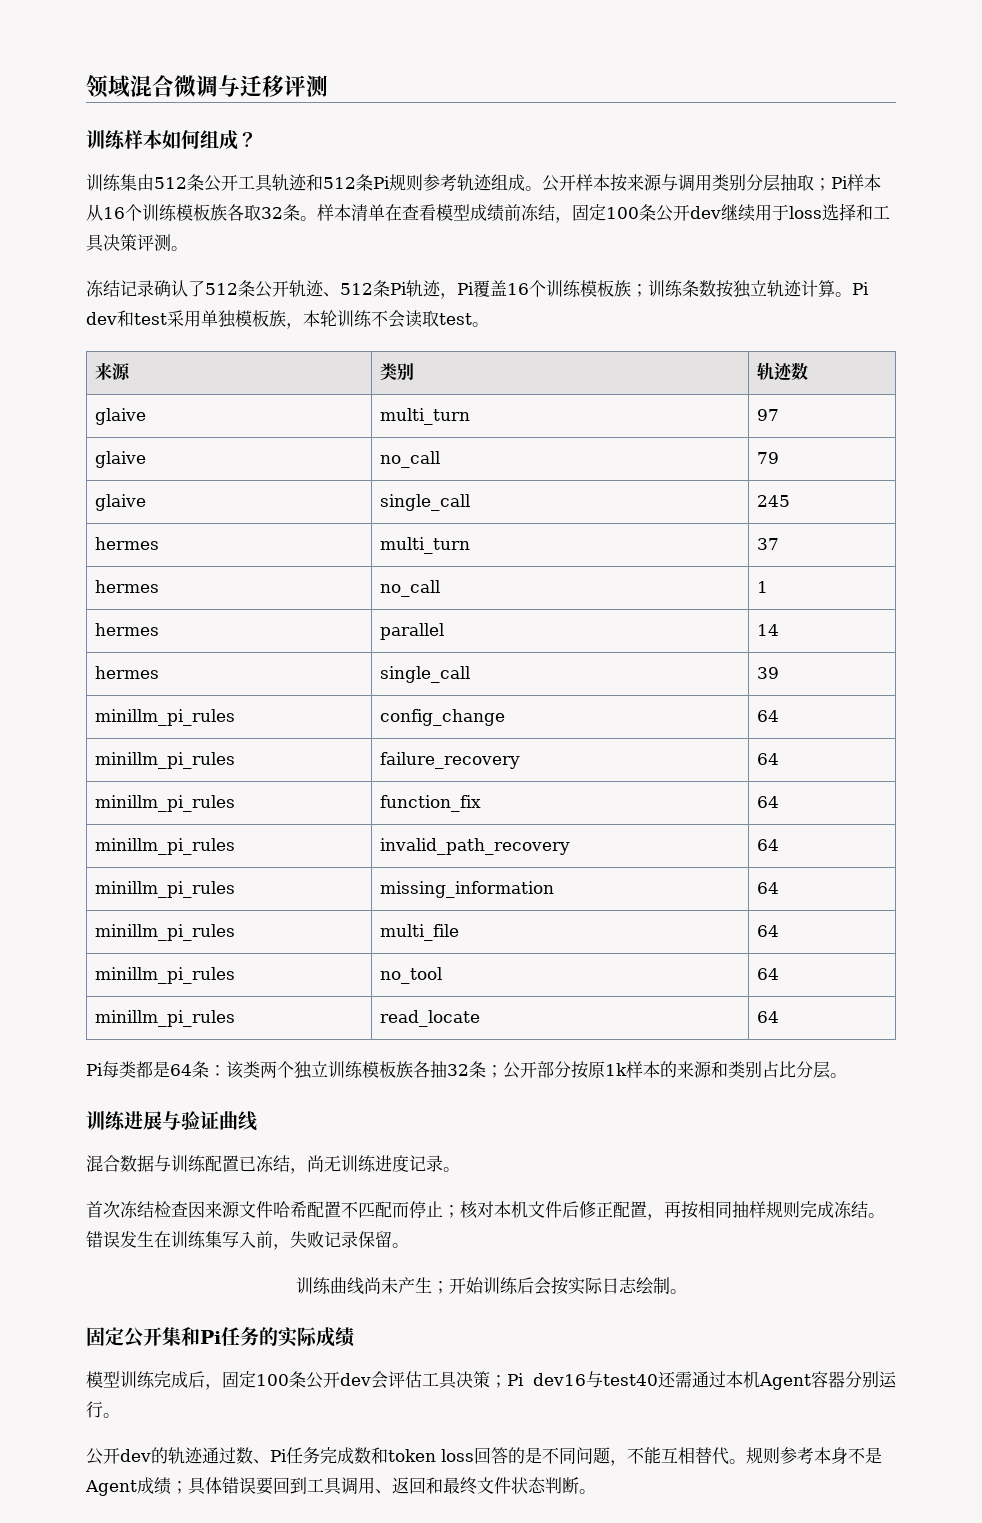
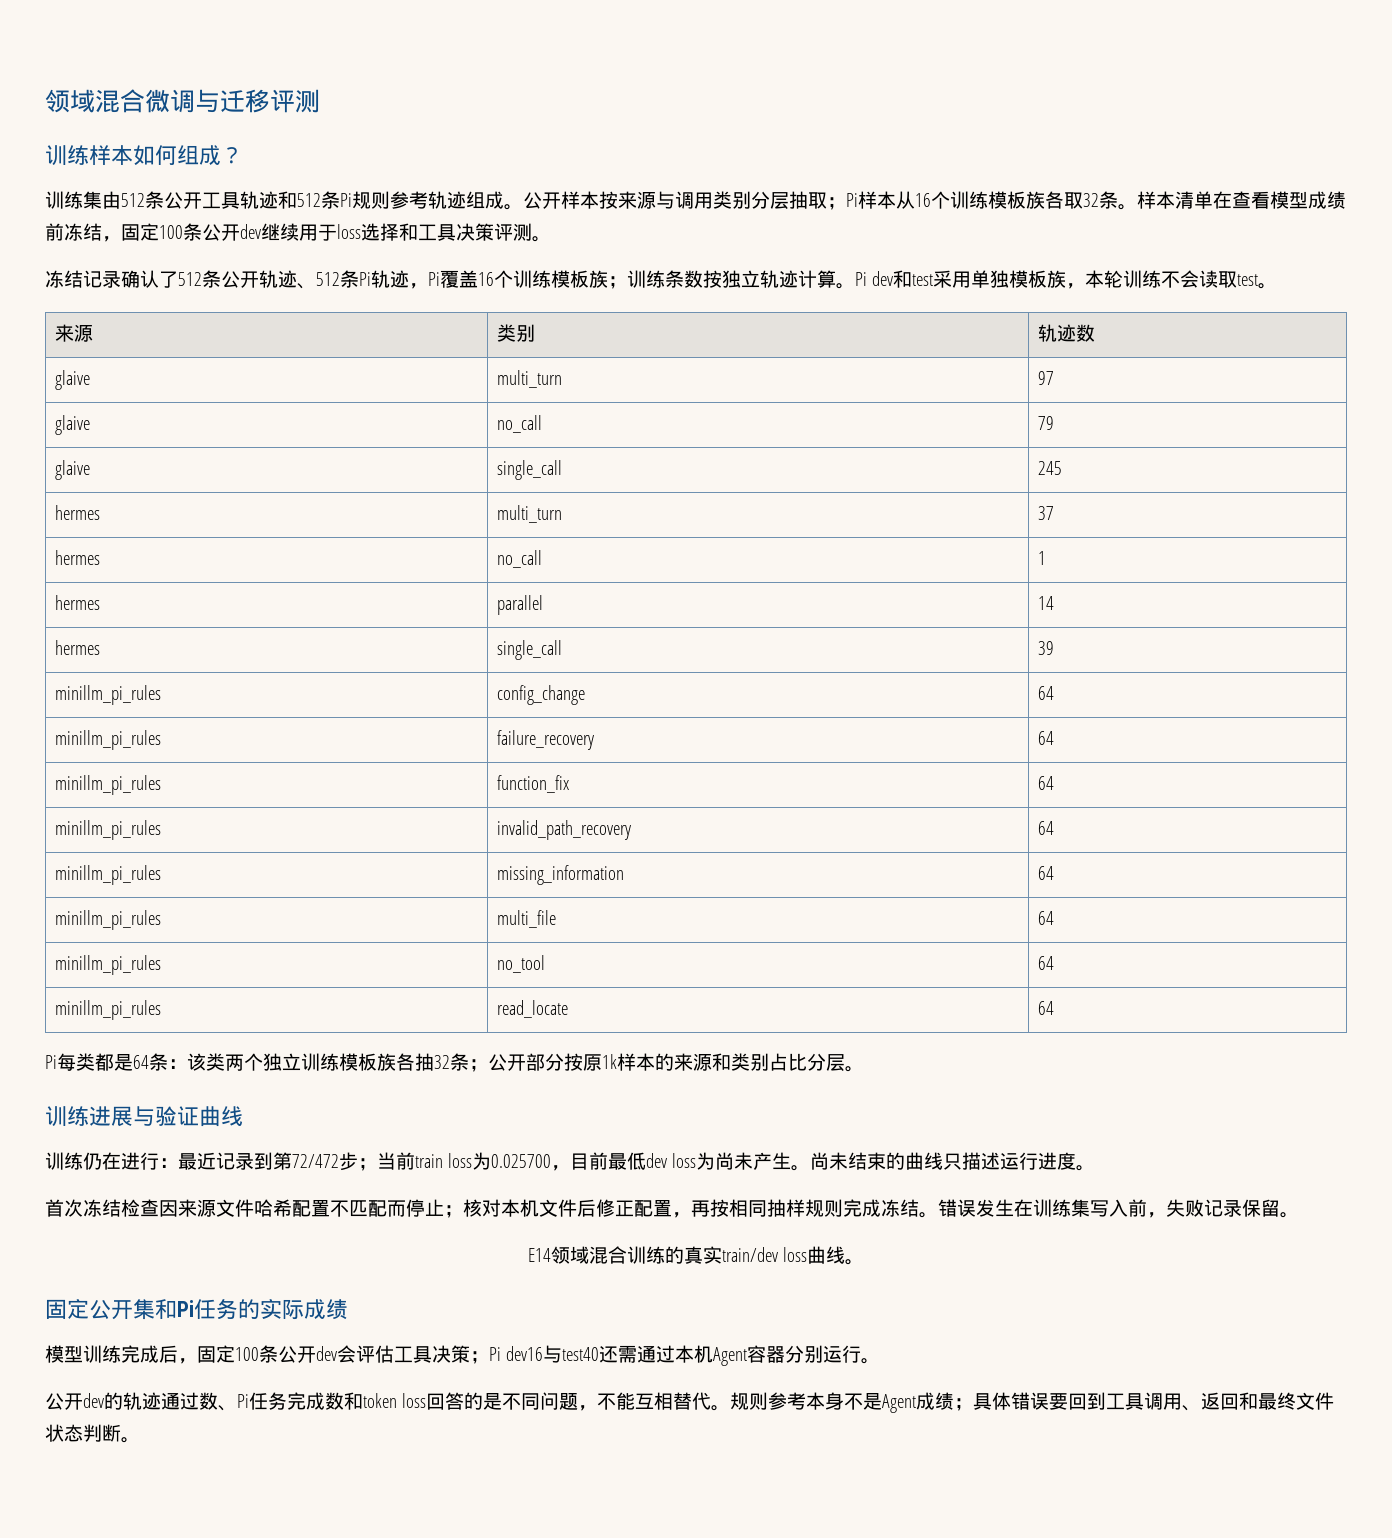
[86,1155,443,1174] 混合数据与训练配置已冻结，尚无训练进度记录 -> [45,1152,1076,1171] 训练仍在进行：最近记录到第72/472步；当前train loss为0.025700，目前最低dev loss为尚未产生。尚未结束的曲线只描述运行进度
[295,1277,670,1295] 训练曲线尚未产生；开始训练后会按实际日志绘制 -> [528,1246,845,1264] E14领域混合训练的真实train/dev loss曲线

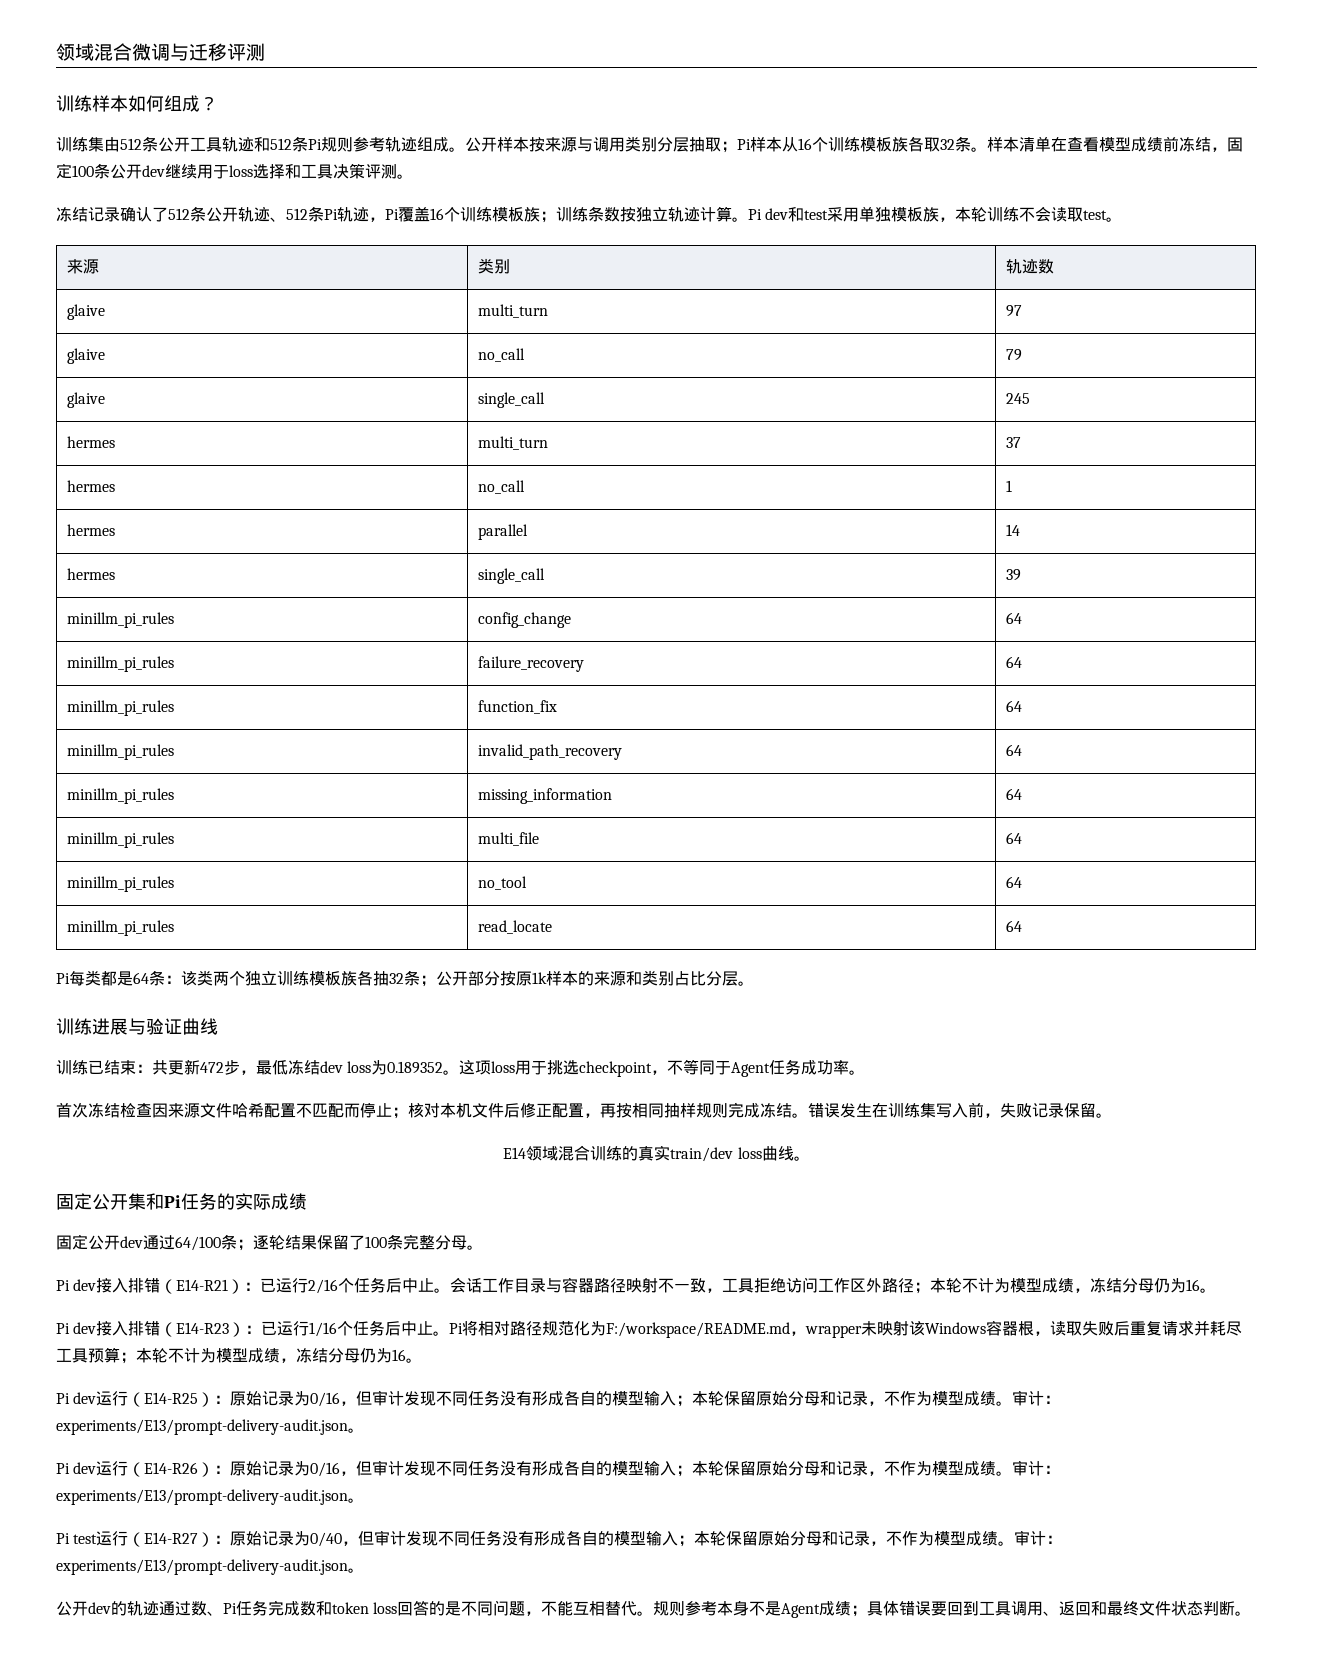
[83,1152,1076,1171] 仍在进行：最近记录到第72/472步；当前train loss为0.025700，目前最低dev loss为尚未产生。尚未结束的曲线只描述运行进度 -> [88,1059,850,1077] 已结束：共更新472步，最低冻结dev loss为0.189352。这项loss用于挑选checkpoint，不等同于Agent任务成功率
[45,1345,861,1366] 模型训练完成后，固定100条公开dev会评估工具决策；Pi dev16与test40还需通过本机Agent容器分别运行 -> [56,1234,483,1251] [56,1277,1217,1294] [56,1320,1243,1338] [56,1347,422,1364] [56,1390,1061,1407] [56,1419,364,1435] [56,1460,1061,1477] [56,1489,364,1505] [56,1530,1063,1547] [56,1559,348,1575] 固定公开dev通过64/100条；逐轮结果保留了100条完整分母。 // Pi dev接入排错（E14-R21）：已运行2/16个任务后中止。会话工作目录与容器路径映射不一致，工具拒绝访问工作区外路径；本轮不计为模型成绩，冻结分母仍为16。 // Pi dev接入排错（E14-R23）：已运行1/16个任务后中止。Pi将相对路径规范化为F:/workspace/README.md，wrapper未映射该Windows容器根，读取失败后重复请求并耗尽工具预算；本轮不计为模型成绩，冻结分母仍为16。 // Pi dev运行（E14-R25）：原始记录为0/16，但审计发现不同任务没有形成各自的模型输入；本轮保留原始分母和记录，不作为模型成绩。审计：experiments/E13/prompt-delivery-audit.json。 // Pi dev运行（E14-R26）：原始记录为0/16，但审计发现不同任务没有形成各自的模型输入；本轮保留原始分母和记录，不作为模型成绩。审计：experiments/E13/prompt-delivery-audit.json。 // Pi test运行（E14-R27）：原始记录为0/40，但审计发现不同任务没有形成各自的模型输入；本轮保留原始分母和记录，不作为模型成绩。审计：experiments/E13/prompt-delivery-audit.json

